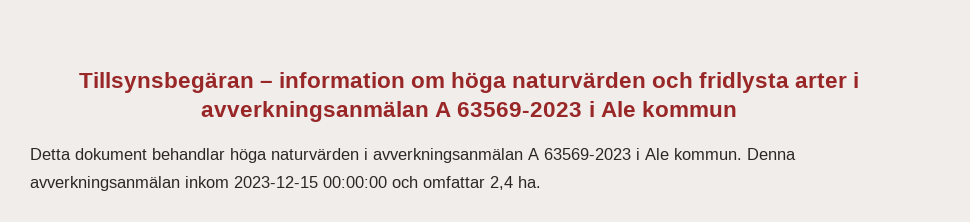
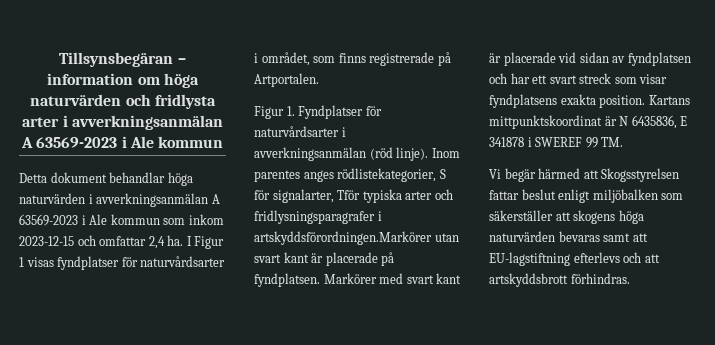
[674,148,796,160] [30,176,180,191] kommun. Denna avverkningsanmälan -> [110,214,186,225] kommun som
[323,176,387,188] 00:00:00 -> (74, 241) none
(541, 182) none -> [186,236,225,249] [19,256,226,270] [254,52,451,66] [254,73,319,87] [254,105,382,119] [254,126,346,137] [254,147,460,161] [254,168,446,182] [254,189,453,203] [254,210,382,224] [254,231,459,245] [254,252,395,266] [254,273,462,287] [489,52,691,66] [489,73,668,84] [489,94,690,108] [489,115,688,129] [489,137,624,148] [489,168,680,182] [489,189,684,203] [489,210,644,224] [489,231,648,242] [489,252,660,266] [489,273,630,287] I Figur 1 visas fyndplatser för naturvårdsarter i området, som finns registrerade på Artportalen. // Figur 1. Fyndplatser för naturvårdsarter i avverkningsanmälan (röd linje). Inom parentes anges rödlistekategorier, S för signalarter, Tför typiska arter och fridlysningsparagrafer i artskyddsförordningen.Markörer utan svart kant är placerade på fyndplatsen. Markörer med svart kant är placerade vid sidan av fyndplatsen och har ett svart streck som visar fyndplatsens exakta position. Kartans mittpunktskoordinat är N 6435836, E 341878 i SWEREF 99 TM. // Vi begär härmed att Skogsstyrelsen fattar beslut enligt miljöbalken som säkerställer att skogens höga naturvärden bevaras samt att EU-lagstiftning efterlevs och att artskyddsbrott förhindras.

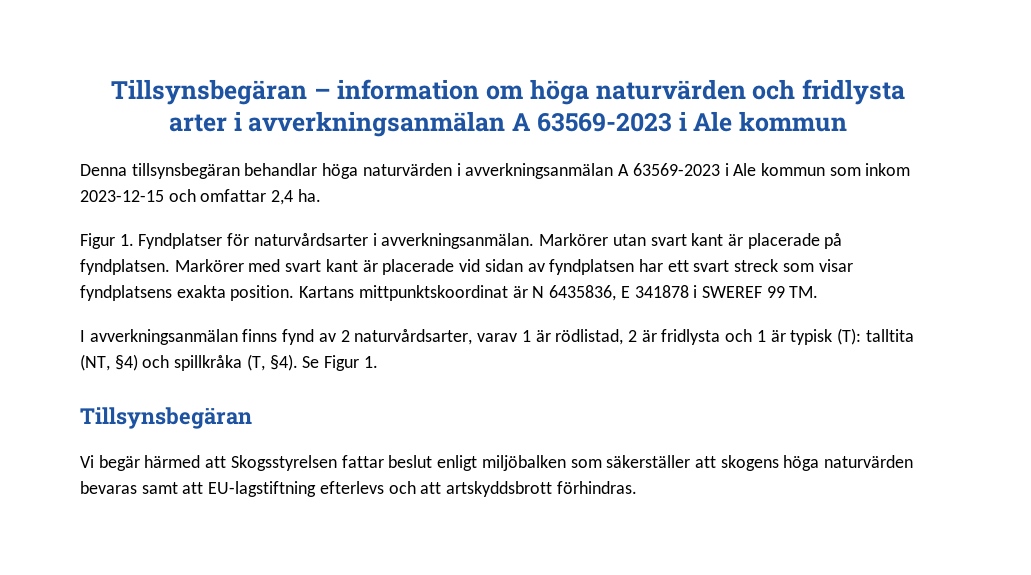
[19,172,107,183] Detta dokument -> [80,163,240,179] Denna tillsynsbegäran
[186,236,225,249] [19,256,226,270] [254,52,451,66] [254,73,319,87] I Figur 1 visas fyndplatser för naturvårdsarter i området, som finns registrerade på Artportalen. -> (321, 195) none
[254,147,460,161] [254,168,446,182] [254,189,453,203] [254,210,382,224] [254,231,432,245] avverkningsanmälan (röd linje). Inom parentes anges rödlistekategorier, S för signalarter, Tför typiska arter och fridlysningsparagrafer i artskyddsförordningen.Markörer -> [381,233,609,249] avverkningsanmälan. Markörer
[489,73,507,84] och -> (635, 267) none
(624, 142) none -> [80,328,914,345] [80,354,378,371] [80,407,252,429] // I avverkningsanmälan finns fynd av 2 naturvårdsarter, varav 1 är rödlistad, 2 är fridlysta och 1 är typisk (T): talltita (NT, §4) och spillkråka (T, §4). Se Figur 1. // Tillsynsbegäran

